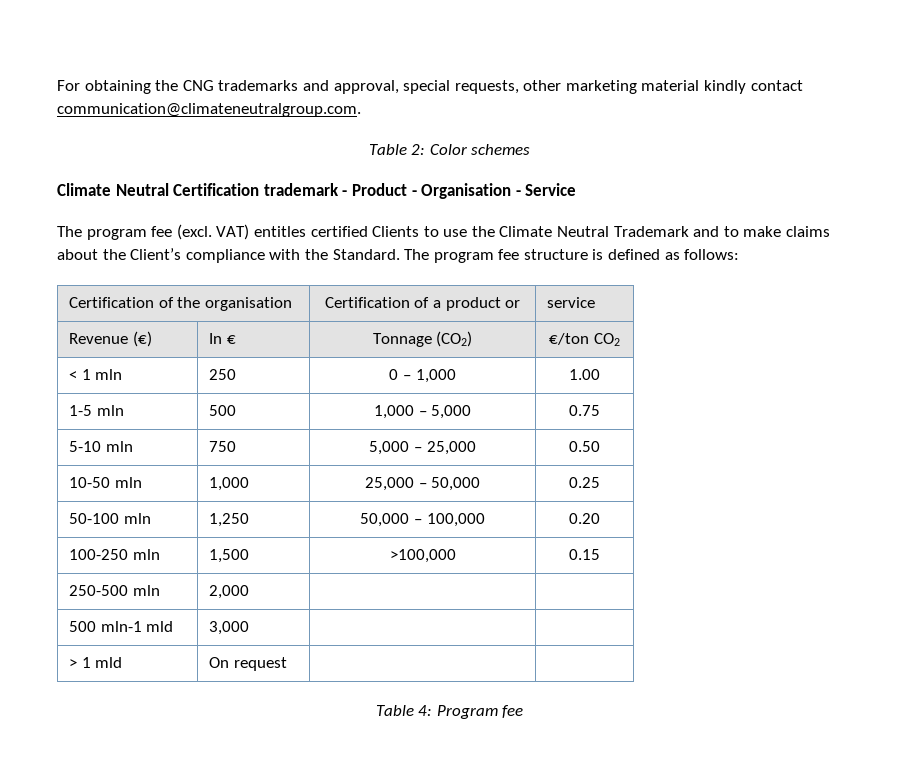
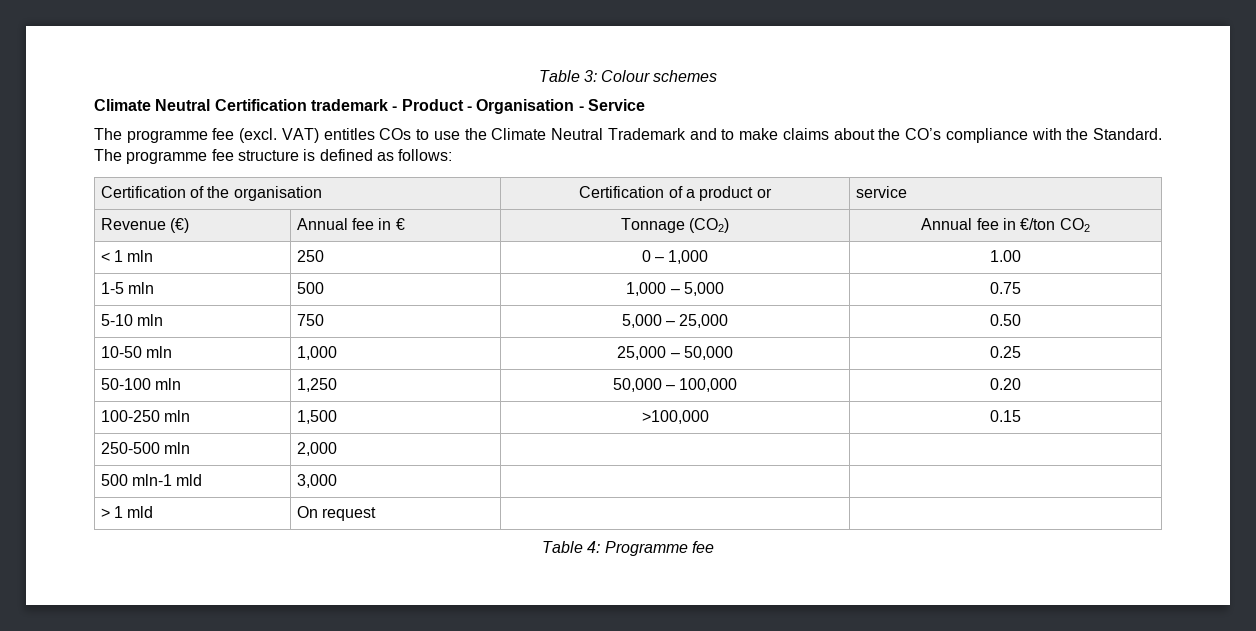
[57,80,803,94] [57,103,361,117] [368,144,467,155] For obtaining the CNG trademarks and approval, special requests, other marketing material kindly contact communication@climateneutralgroup.com. // Table 2: Color -> [538,70,651,82] Table 3: Colour
[86,229,147,240] program -> [126,130,208,143] programme
[310,226,420,237] certified Clients -> [379,128,412,140] COs
[130,248,182,260] Client’s -> [905,128,942,140] CO’s
[433,252,494,263] program -> [126,151,208,164] programme
[209,333,223,344] In -> [296,218,392,230] Annual fee in
(473, 339) none -> [921,218,1016,230] Annual fee in
[436,705,498,719] Program -> [604,541,688,556] Programme

